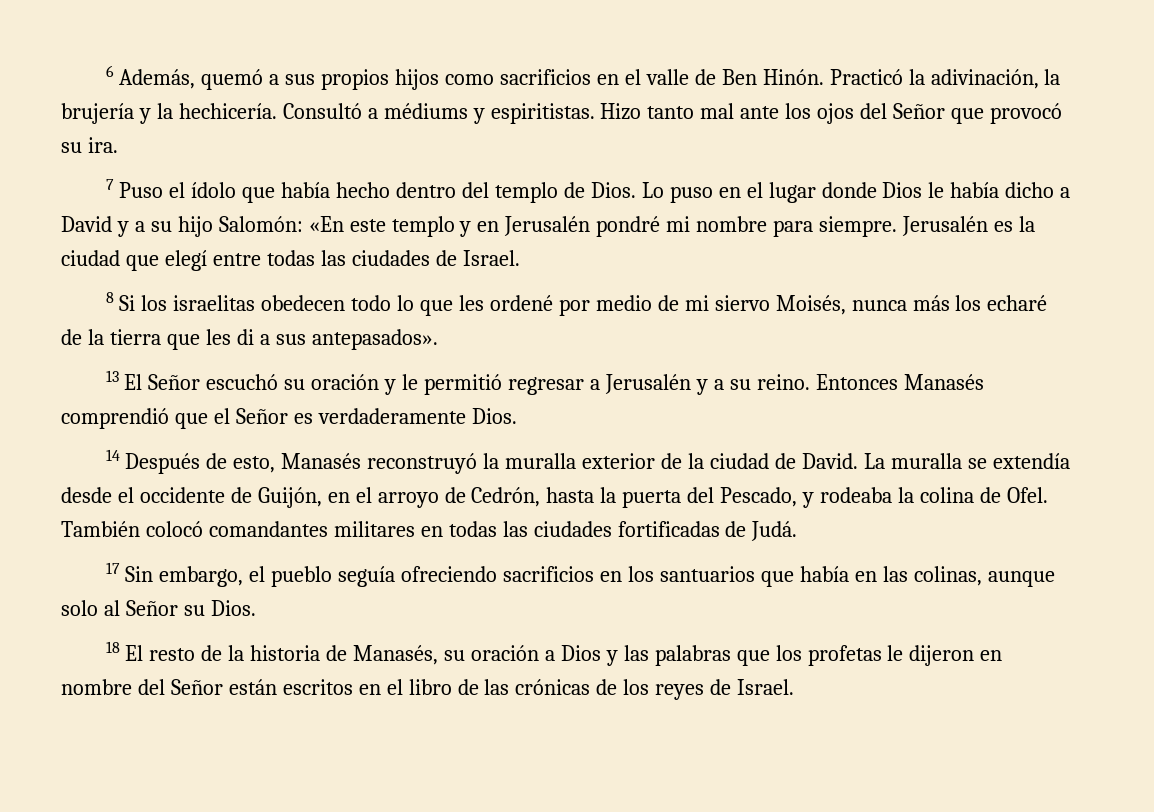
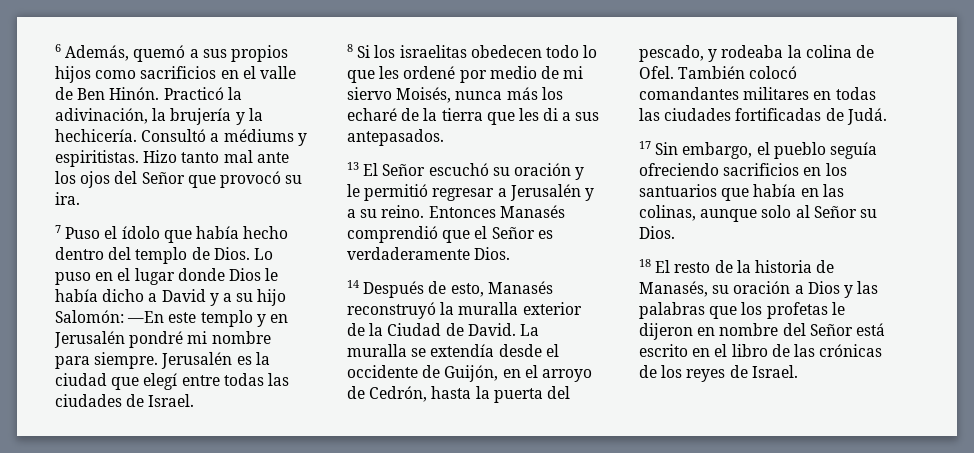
[308,216,344,232] «En -> [127,311,165,323] —En
[311,329,438,350] antepasados». -> [347,129,444,146] antepasados.
[709,453,769,469] ciudad -> [387,323,442,336] Ciudad
[720,487,798,507] Pescado, -> [639,45,704,62] pescado,
[228,679,353,695] están escritos -> [855,323,885,336] [639,344,688,357] está escrito

